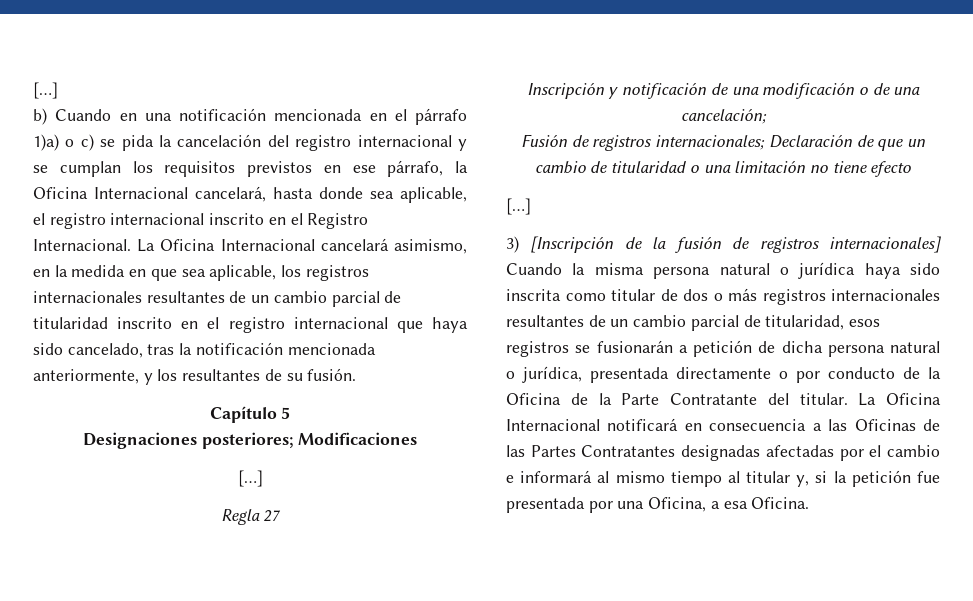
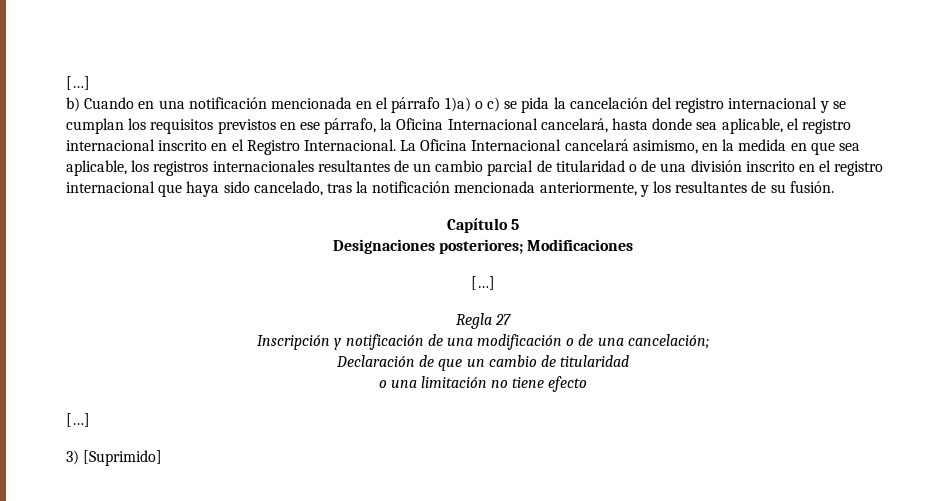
(108, 323) none -> [629,160,742,172] o de una división
[520,134,766,151] Fusión de registros internacionales; -> (709, 341) none
(688, 167) none -> (630, 361) //
[530,236,941,253] [506,262,940,279] [506,288,940,305] [506,315,881,331] [506,340,940,357] [506,366,941,383] [506,393,941,406] [506,418,941,431] [506,445,940,461] [506,470,940,487] [506,497,810,513] [Inscripción de la fusión de registros internacionales] Cuando la misma persona natural o jurídica haya sido inscrita como titular de dos o más registros internacionales resultantes de un cambio parcial de titularidad, esos registros se fusionarán a petición de dicha persona natural o jurídica, presentada directamente o por conducto de la Oficina de la Parte Contratante del titular. La Oficina Internacional notificará en consecuencia a las Oficinas de las Partes Contratantes designadas afectadas por el cambio e informará al mismo tiempo al titular y, si la petición fue presentada por una Oficina, a esa Oficina. -> [83,450,163,466] [Suprimido]

